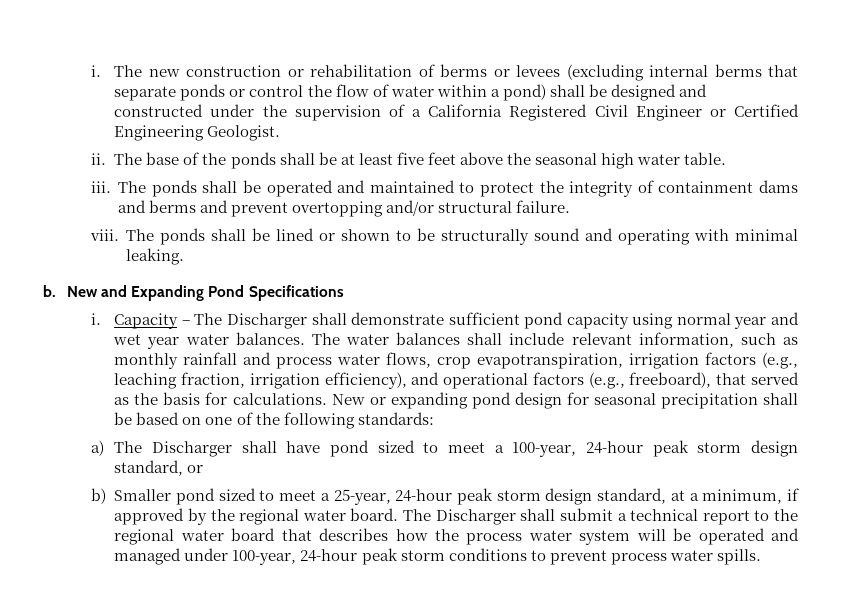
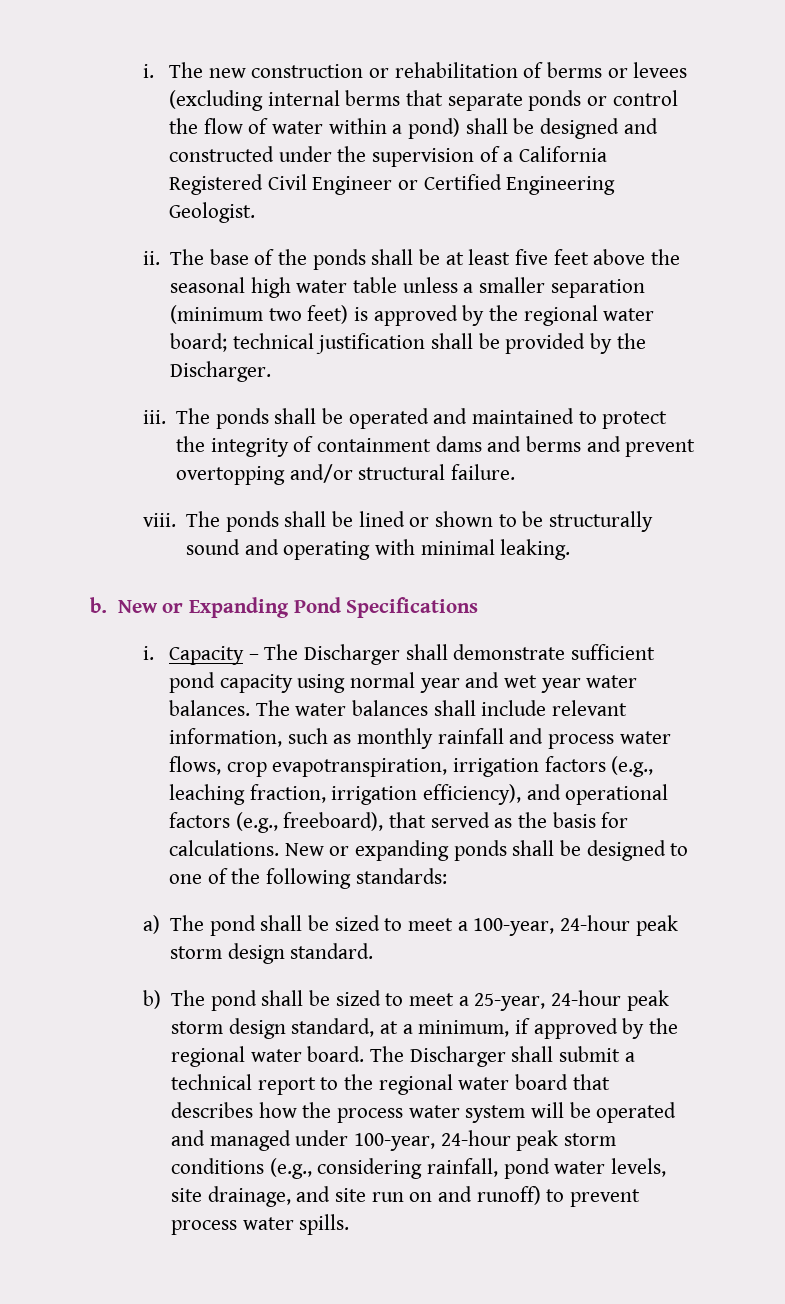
[684,152,727,165] table. -> [353,277,645,298] [170,305,655,326] [170,333,646,354] [170,361,272,382] table unless a smaller separation (minimum two feet) is approved by the regional water board; technical justification shall be provided by the Discharger.
[100,285,127,297] and -> [162,603,184,613] or
[471,392,798,409] [114,412,202,425] pond design for seasonal precipitation shall be based on -> [453,840,689,861] ponds shall be designed to
[151,440,369,457] Discharger shall have pond -> [209,915,330,936] pond shall be
[114,460,204,476] standard, or -> [290,943,374,959] standard.
[114,488,216,505] Smaller pond -> [171,990,331,1011] The pond shall be
(527, 554) none -> [269,1158,667,1179] [171,1186,541,1207] (e.g., considering rainfall, pond water levels, site drainage, and site run on and runoff)

